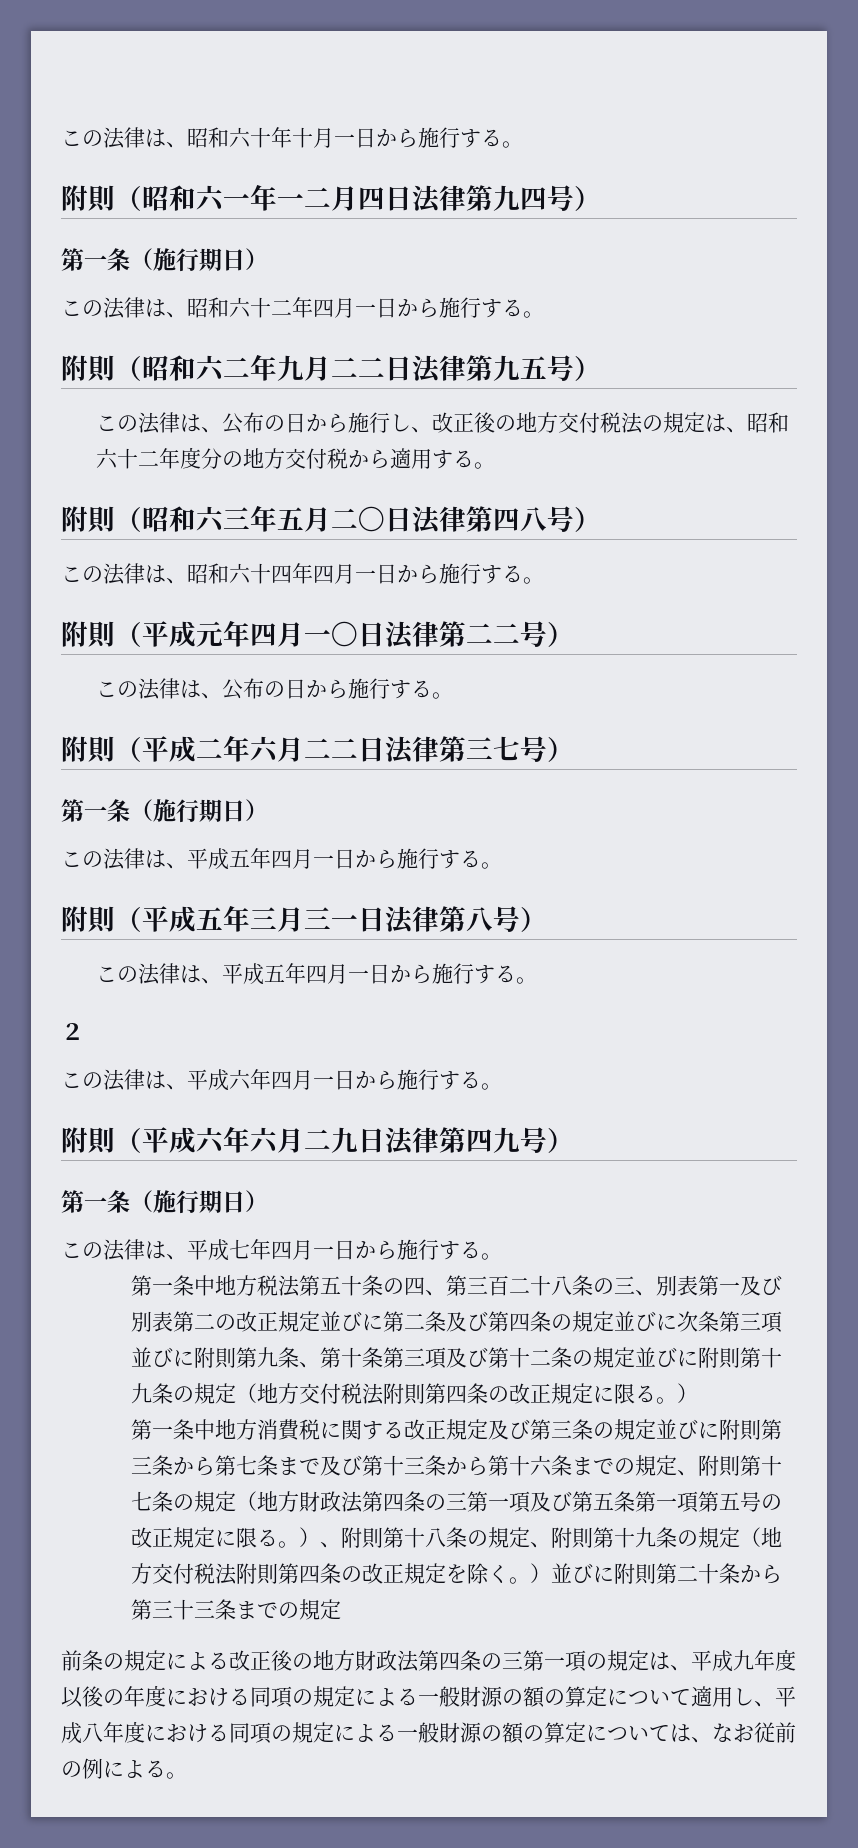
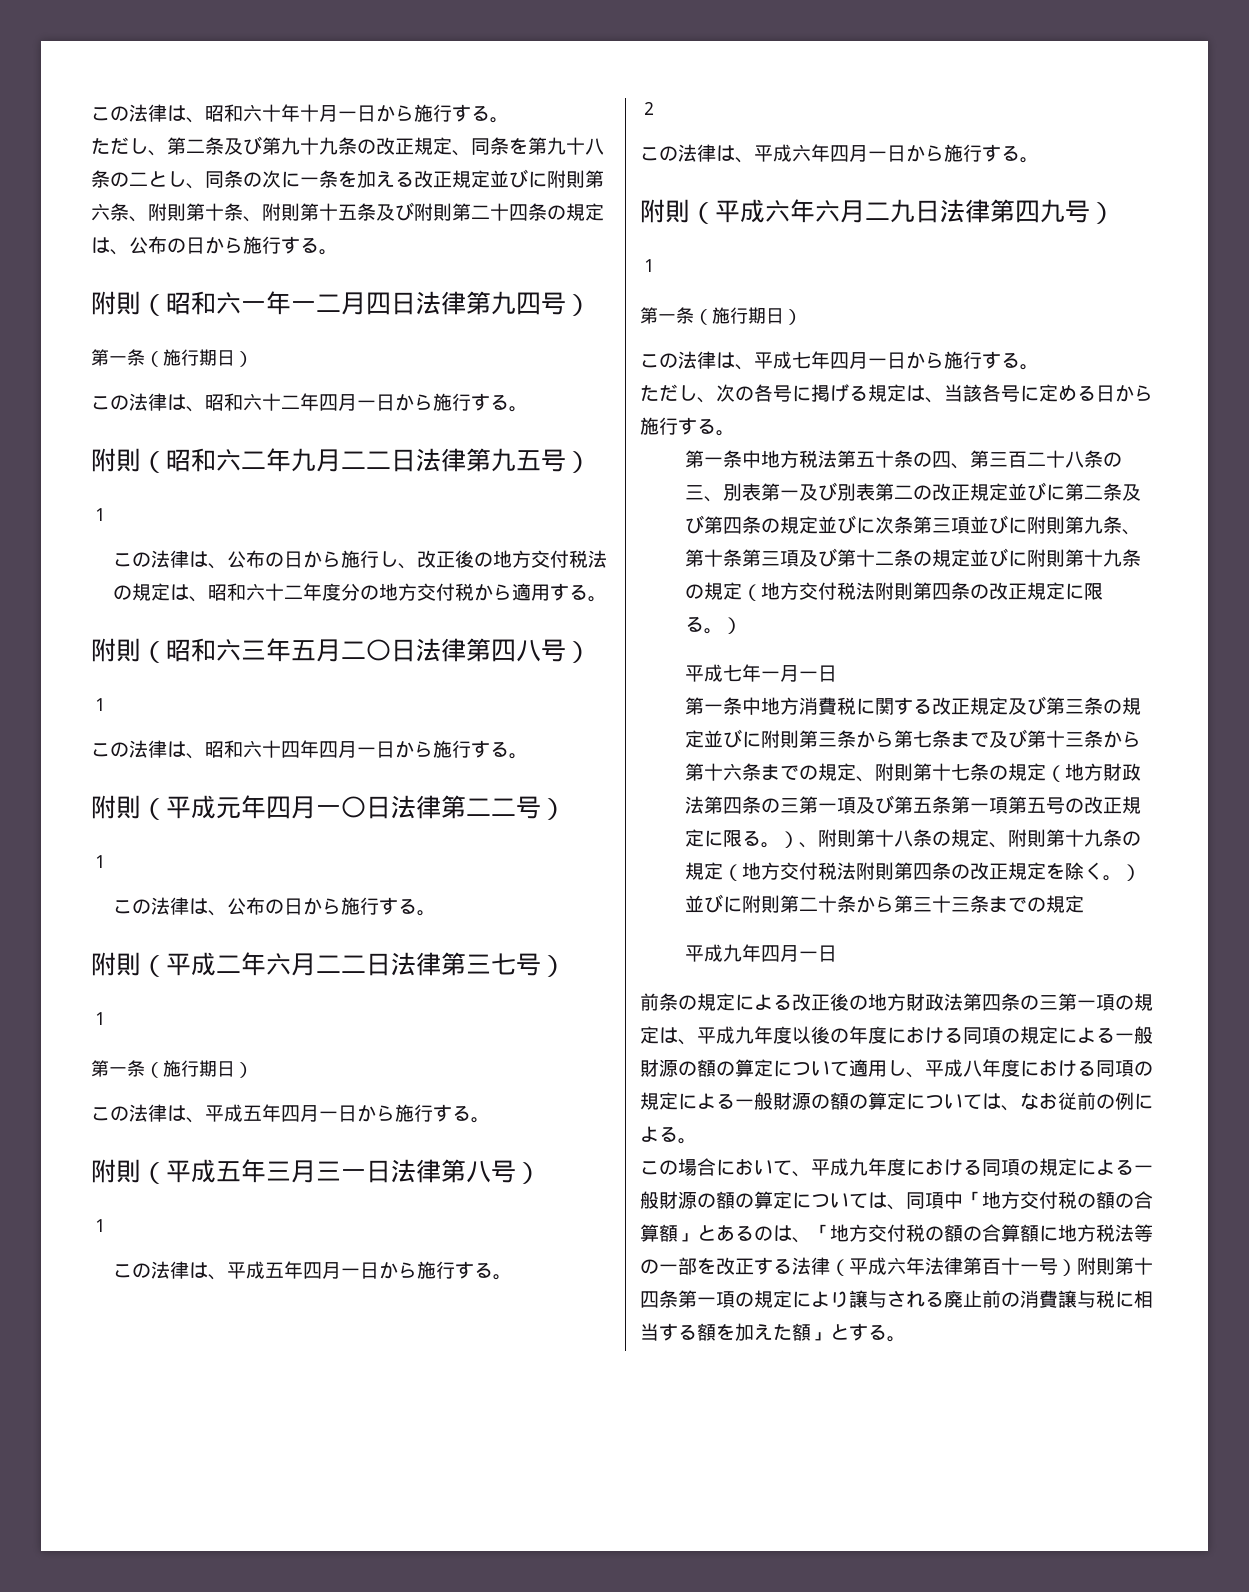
(523, 144) none -> [91,136,604,156] [91,169,604,189] [91,202,604,222] [91,236,338,255] // ただし、第二条及び第九十九条の改正規定、同条を第九十八条の二とし、同条の次に一条を加える改正規定並びに附則第六条、附則第十条、附則第十五条及び附則第二十四条の規定は、公布の日から施行する。
(601, 368) none -> [91,508,109,521] // １
(601, 519) none -> [91,698,109,711] // １
(574, 634) none -> [91,855,109,868] // １
(574, 749) none -> [91,1012,109,1025] // １
(547, 919) none -> [91,1219,109,1232] // １
(574, 1140) none -> [640,259,658,272] // １
(502, 1256) none -> [640,384,1153,403] [640,417,735,436] // ただし、次の各号に掲げる規定は、当該各号に定める日から施行する。
(698, 1393) none -> [684,664,837,682] // 平成七年一月一日
(341, 1609) none -> [684,944,837,962] // 平成九年四月一日
(187, 1775) none -> [640,1158,1153,1177] [640,1191,1153,1210] [640,1224,1153,1243] [640,1257,1153,1276] [640,1290,1153,1308] [640,1323,906,1342] // この場合において、平成九年度における同項の規定による一般財源の額の算定については、同項中「地方交付税の額の合算額」とあるのは、「地方交付税の額の合算額に地方税法等の一部を改正する法律（平成六年法律第百十一号）附則第十四条第一項の規定により譲与される廃止前の消費譲与税に相当する額を加えた額」とする。

